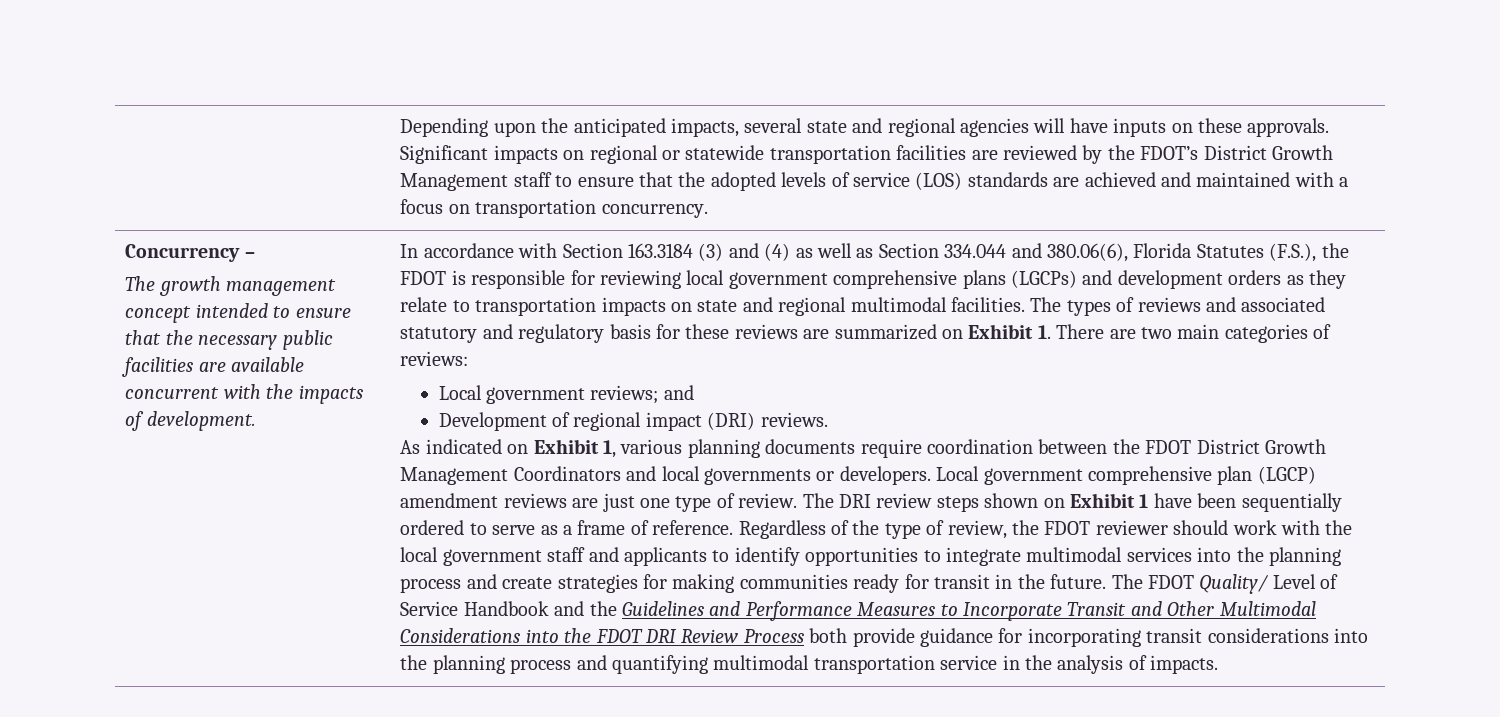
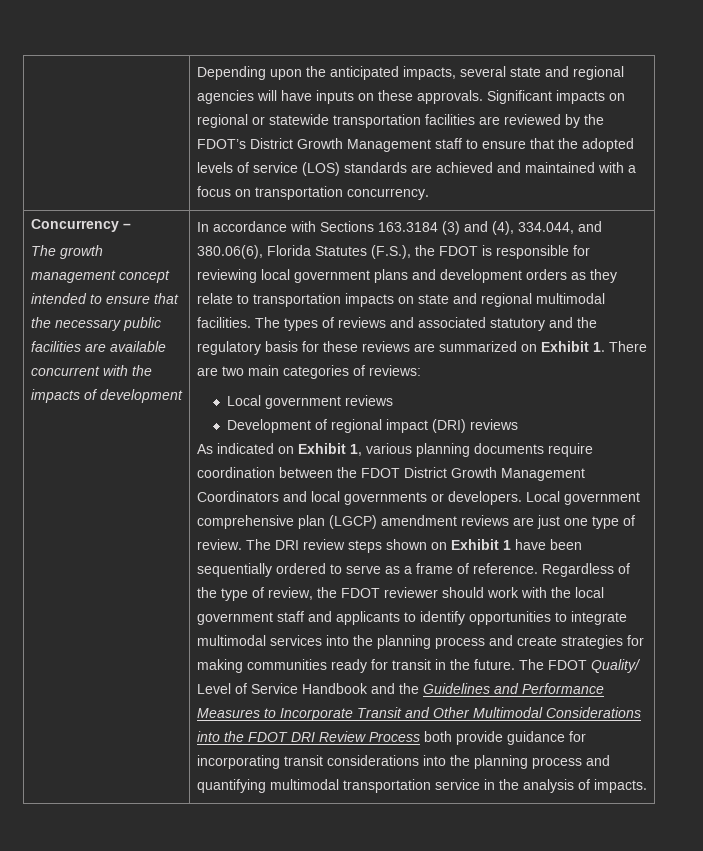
[146,411,256,431] development. -> [99,389,183,403] development
[562,243,623,258] Section -> [319,221,374,232] Sections
[764,243,1007,261] (4) as well as Section 334.044 -> [491,221,574,235] (4), 334.044,
[833,270,1077,289] comprehensive plans (LGCPs) -> [373,269,408,283] plans
(513, 331) none -> [576,317,597,328] the
[590,385,694,404] reviews; and -> [344,395,393,406] reviews
[760,412,828,427] reviews. -> [469,419,518,430] reviews

